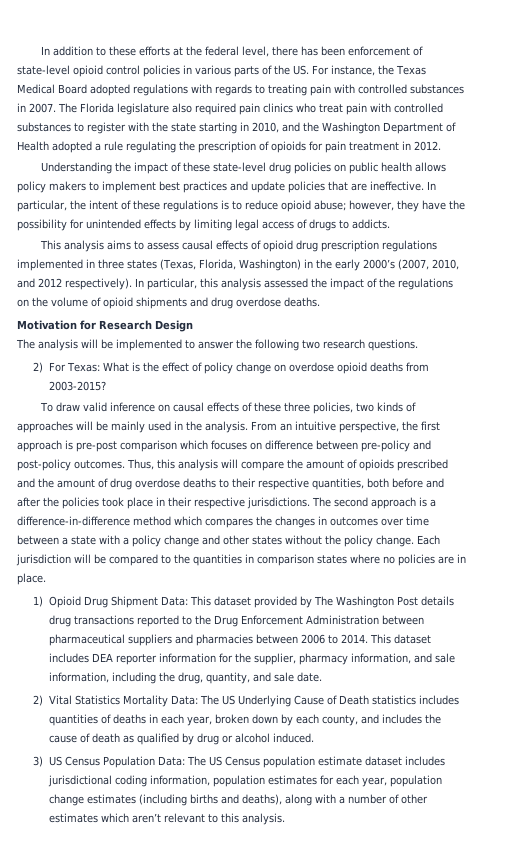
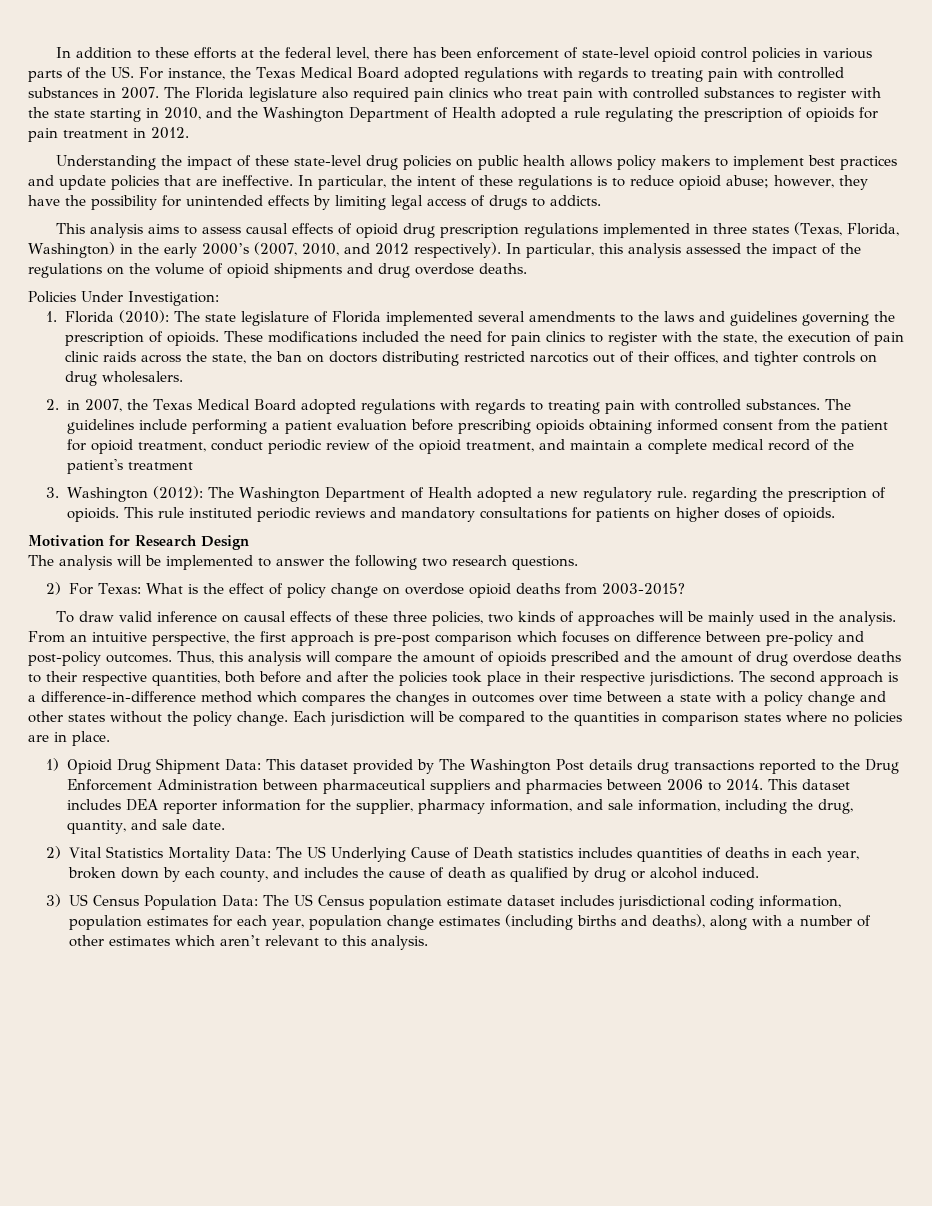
(320, 302) none -> [28,291,219,306] [46,310,895,326] [64,331,904,346] [64,351,877,366] [64,371,183,386] [46,399,851,414] [66,419,888,434] [66,439,854,454] [66,459,193,474] [46,486,886,502] [66,507,835,522] // Policies Under Investigation: // 1. Florida (2010): The state legislature of Florida implemented several amendments to the laws and guidelines governing the prescription of opioids. These modifications included the need for pain clinics to register with the state, the execution of pain clinic raids across the state, the ban on doctors distributing restricted narcotics out of their offices, and tighter controls on drug wholesalers. // 2. in 2007, the Texas Medical Board adopted regulations with regards to treating pain with controlled substances. The guidelines include performing a patient evaluation before prescribing opioids obtaining informed consent from the patient for opioid treatment, conduct periodic review of the opioid treatment, and maintain a complete medical record of the patient's treatment // 3. Washington (2012): The Washington Department of Health adopted a new regulatory rule. regarding the prescription of opioids. This rule instituted periodic reviews and mandatory consultations for patients on higher doses of opioids.

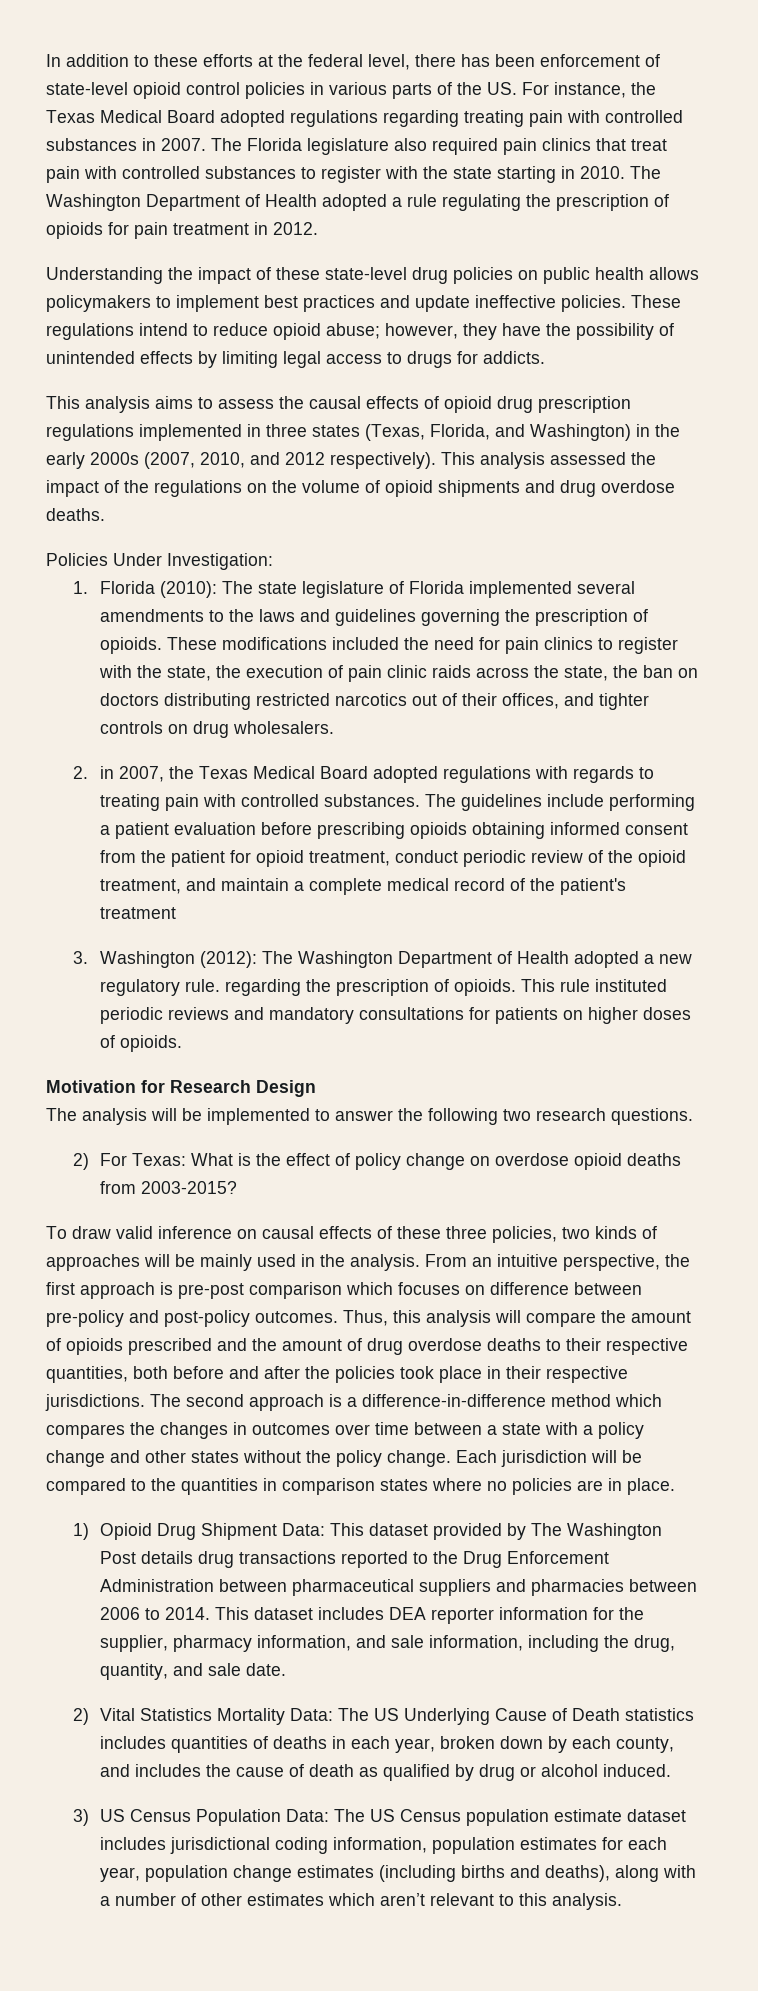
[542,67,646,82] with regards to -> [383,110,459,127] regarding
[493,87,522,99] who -> [596,138,626,151] that
[164,107,258,120] 2010, and the -> [580,166,661,179] 2010. The
[616,155,710,170] policy makers -> [46,295,151,312] policymakers
[111,175,607,190] policies that are ineffective. In particular, the intent of these regulations is -> [475,295,681,312] [46,323,188,340] ineffective policies. These regulations intend
[162,195,181,207] for -> [659,323,674,336] of
[471,195,545,210] of drugs to -> [387,351,478,368] to drugs for
(241, 230) none -> [279,396,304,409] the
(899, 229) none -> [495,424,525,437] and
[201,243,249,255] 2000’s -> [90,452,139,465] 2000s
[505,243,623,258] In particular, this -> [441,452,475,465] This

